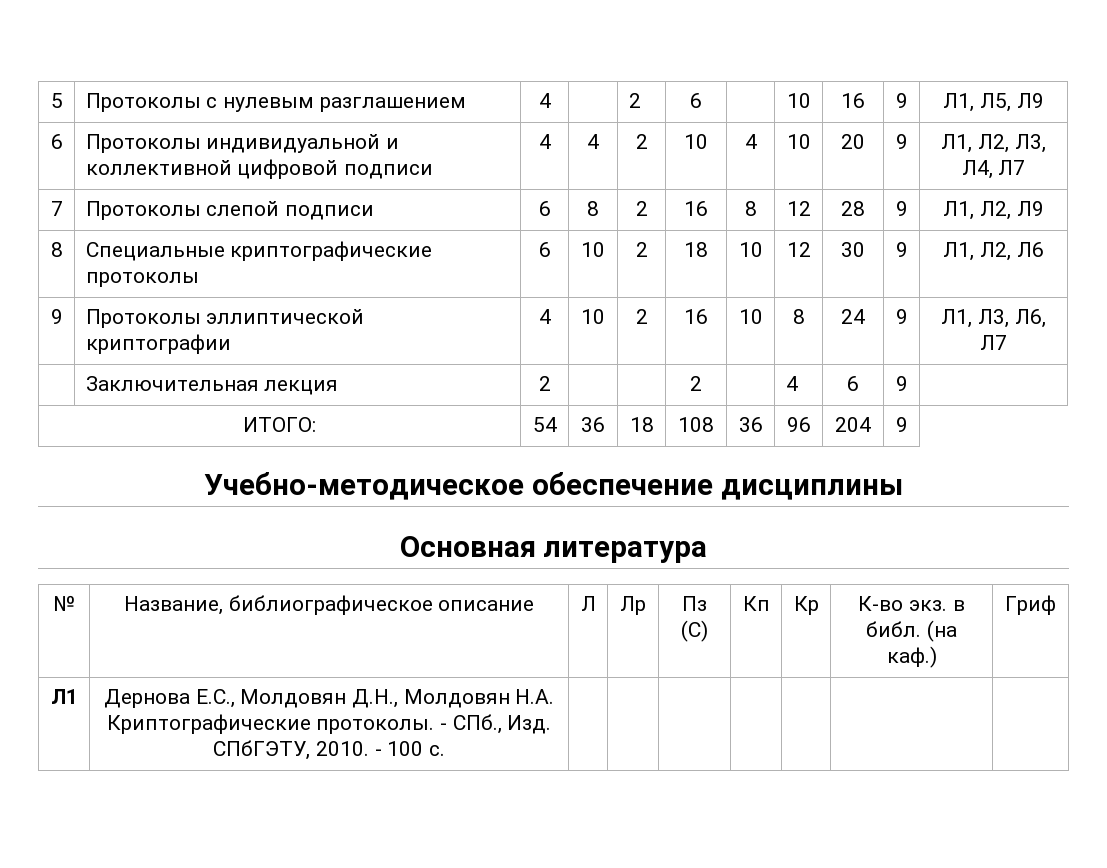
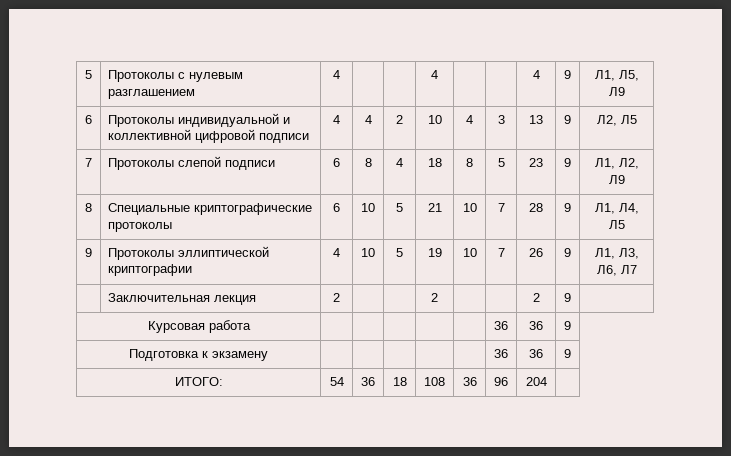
[628,93,641,108] [690,93,702,108] [786,93,811,108] [841,93,865,108] 2 | 6 | | 10 | 16 -> [431,70,438,79] [532,70,540,79] | 4 | | | 4
[786,134,811,149] [841,134,865,149] [895,134,908,149] [941,134,1046,153] [961,160,1026,179] 10 | 20 | 9 | Л1, Л2, Л3, Л4, Л7 -> [497,115,505,124] [529,115,543,124] [564,115,571,124] [596,115,637,126] 3 | 13 | 9 | Л2, Л5
[635,201,648,216] [684,201,708,216] [744,201,757,216] [786,201,811,216] [841,201,865,216] 2 | 16 | 8 | 12 | 28 -> [396,158,403,167] [427,158,442,167] [466,158,473,167] [497,158,505,167] [529,158,543,167] 4 | 18 | 8 | 5 | 23
[635,242,648,257] [684,242,708,257] [738,242,763,257] [786,242,811,257] [841,242,865,257] [895,242,908,257] [943,242,1044,261] 2 | 18 | 10 | 12 | 30 | 9 | Л1, Л2, Л6 -> [396,203,403,212] [427,203,442,212] [462,203,477,212] [497,203,505,212] [529,203,543,212] [564,203,571,212] [594,203,639,214] [608,220,625,229] 5 | 21 | 10 | 7 | 28 | 9 | Л1, Л4, Л5
[635,309,648,324] [684,309,708,324] [738,309,763,324] [792,309,805,324] [841,309,865,324] 2 | 16 | 10 | 8 | 24 -> [396,248,403,257] [427,248,442,257] [462,248,477,257] [497,248,505,257] [529,248,543,257] 5 | 19 | 10 | 7 | 26
[785,376,798,391] [847,376,859,391] [895,376,908,391] 4 | 6 | 9 | -> [532,293,540,302] [564,293,571,302] [147,320,251,333] [494,321,508,330] [529,321,543,330] [564,321,571,330] [129,349,268,361] [494,349,508,358] [529,349,543,358] [564,349,571,358] | 2 | 9 | // Курсовая работа | | | | | | 36 | 36 | 9 // Подготовка к экзамену | | | | | | 36 | 36 | 9
[895,417,908,432] [204,472,903,500] [399,536,708,563] [53,595,75,611] [123,595,535,615] [580,596,596,611] [620,596,646,615] [682,596,707,611] [681,620,708,642] [742,596,770,611] [793,596,819,615] [858,596,965,611] [866,620,957,642] [886,646,937,668] [1005,595,1056,615] [50,689,78,704] [103,689,555,708] [106,714,552,734] [213,740,445,760] | 9 // Учебно-методическое обеспечение дисциплины // Основная литература // № | Название, библиографическое описание | Л | Лр | Пз (С) | Кп | Кр | К-во экз. в библ. (на каф.) | Гриф // Л1 | Дернова Е.С., Молдовян Д.Н., Молдовян Н.А. Криптографические протоколы. - СПб., Изд. СПбГЭТУ, 2010. - 100 с. | | | | | | -> (547, 381) none

